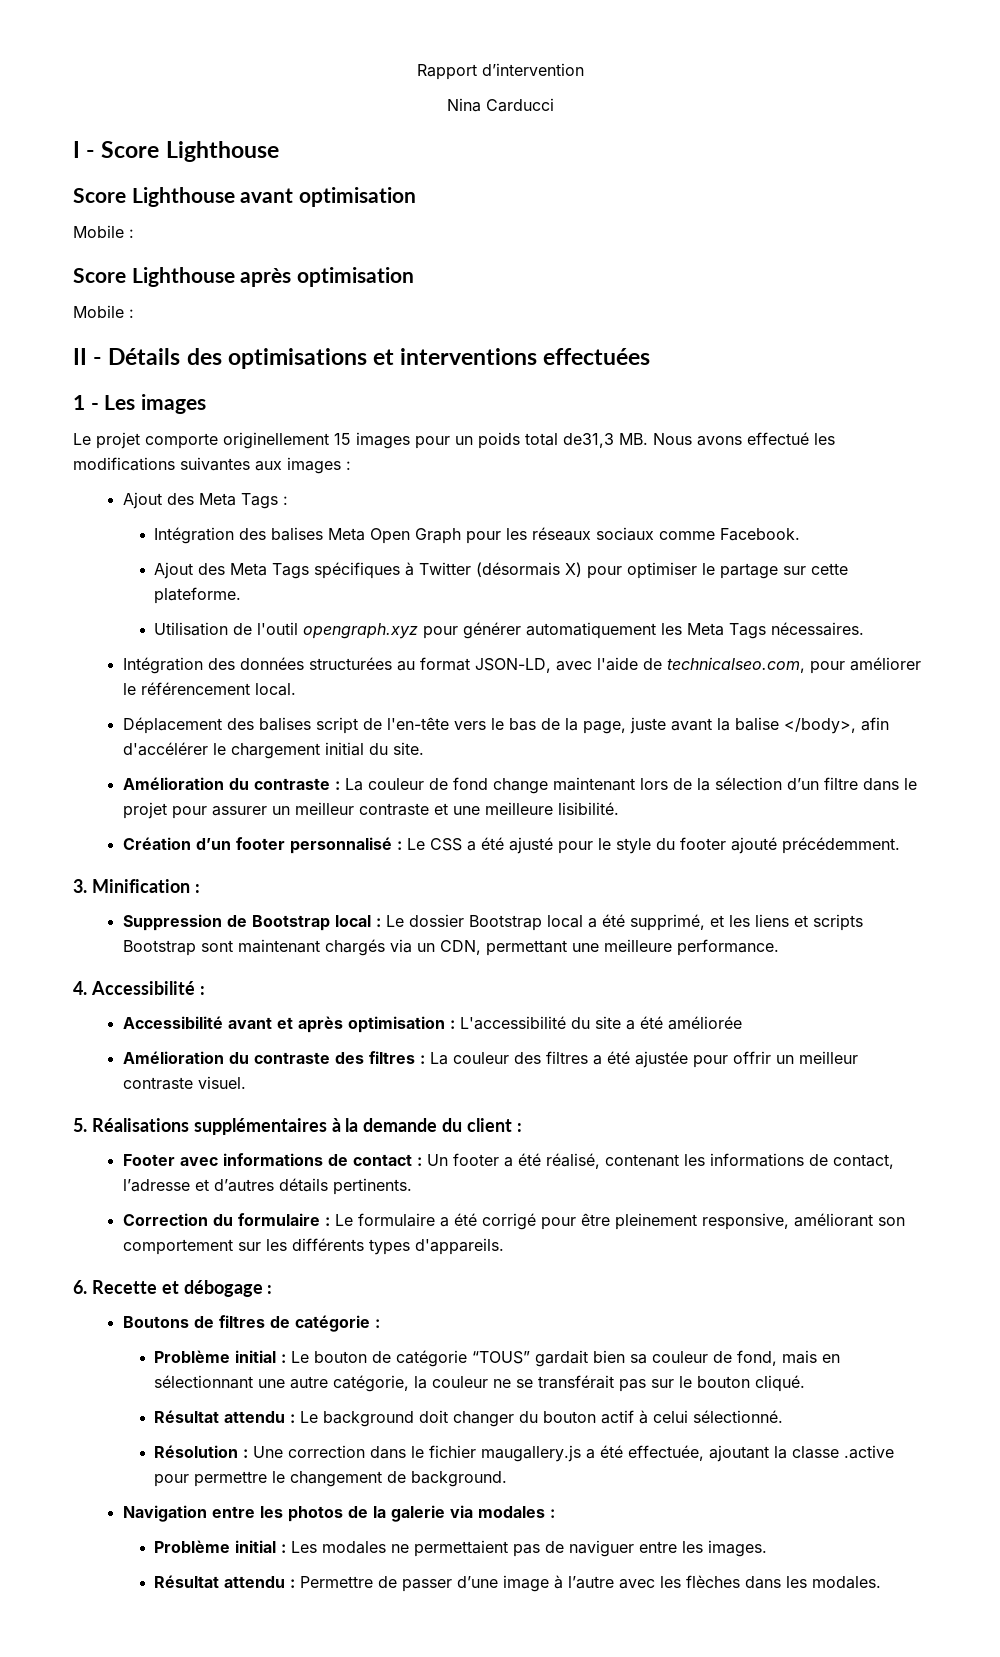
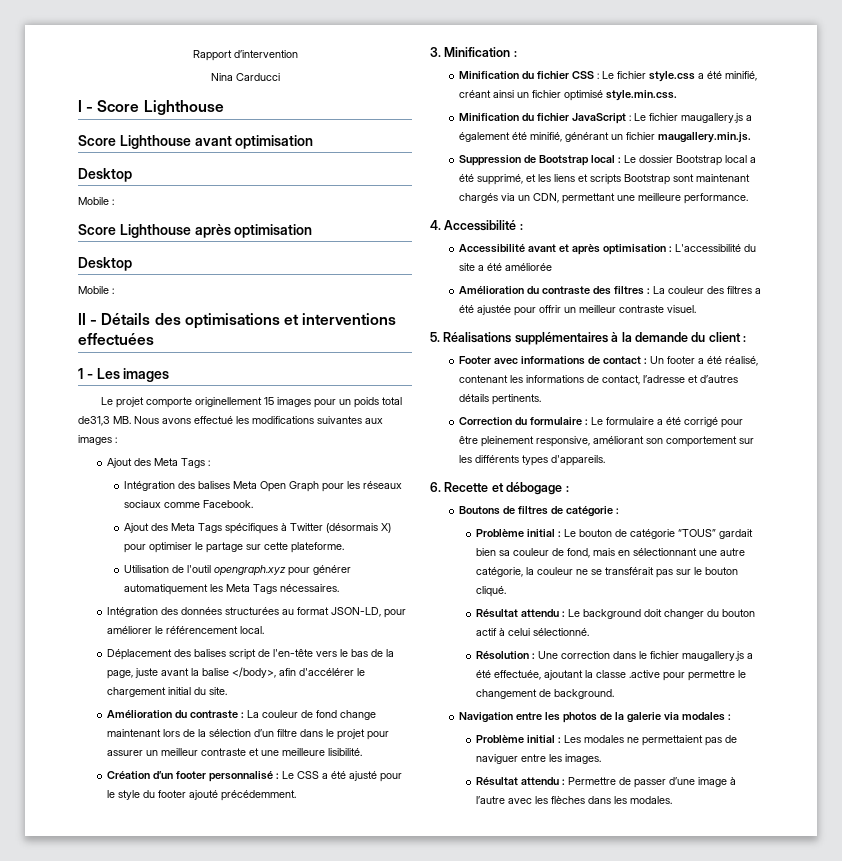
(416, 197) none -> [78,168,132,182] // Desktop
(414, 277) none -> [78,257,132,271] // Desktop
[555,657,805,673] avec l'aide de technicalseo.com, -> (381, 612) none
(200, 888) none -> [458,71,757,82] [458,90,677,101] [458,113,752,124] [458,132,751,143] // Minification du fichier CSS : Le fichier style.css a été minifié, créant ainsi un fichier optimisé style.min.css. // Minification du fichier JavaScript : Le fichier maugallery.js a également été minifié, générant un fichier maugallery.min.js.

